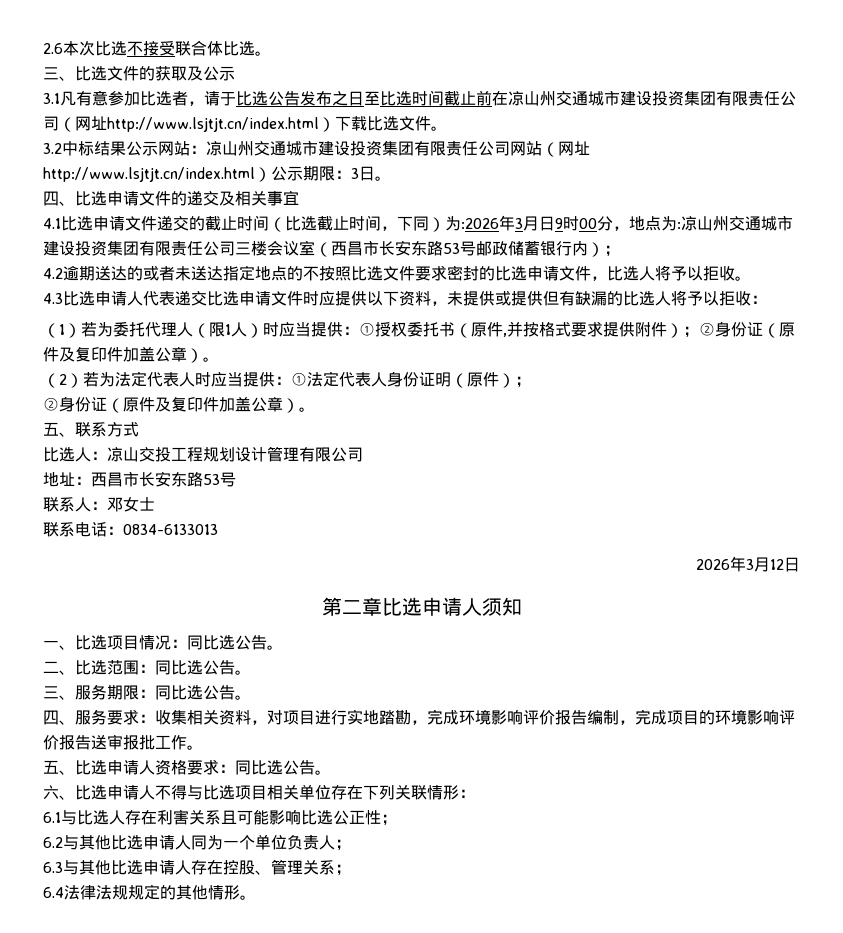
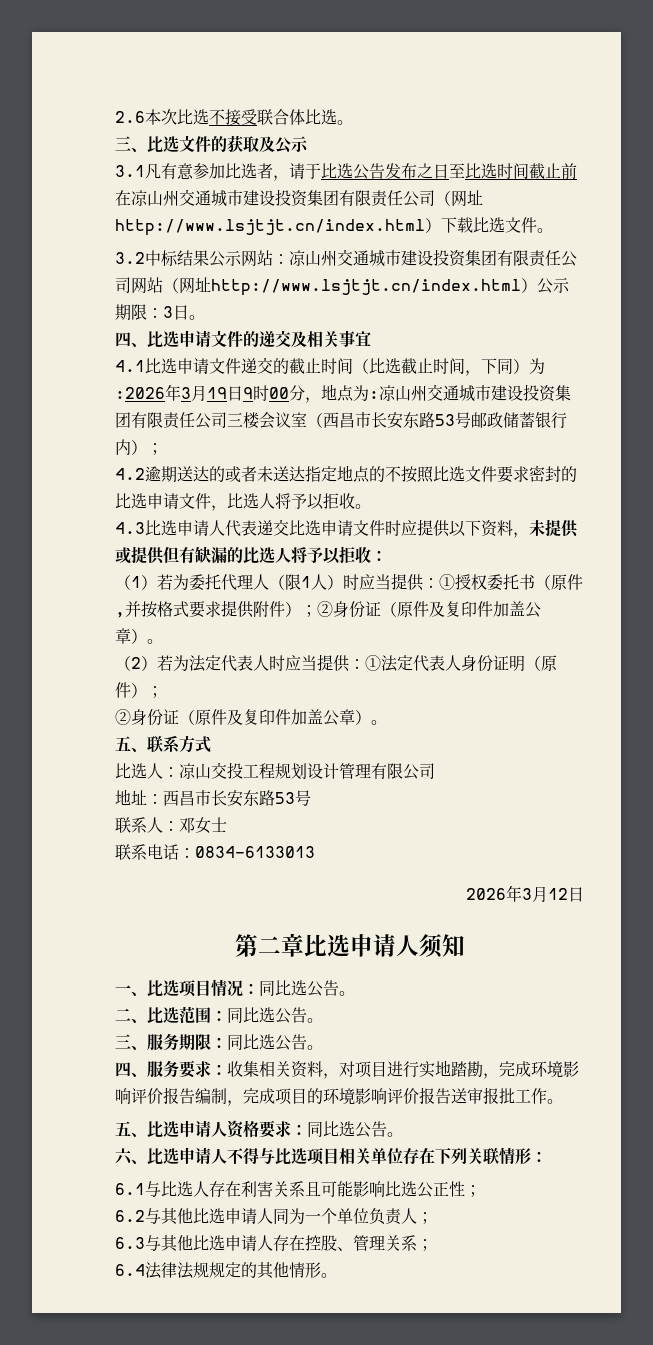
(539, 223) none -> [207,387,227,399] 19

